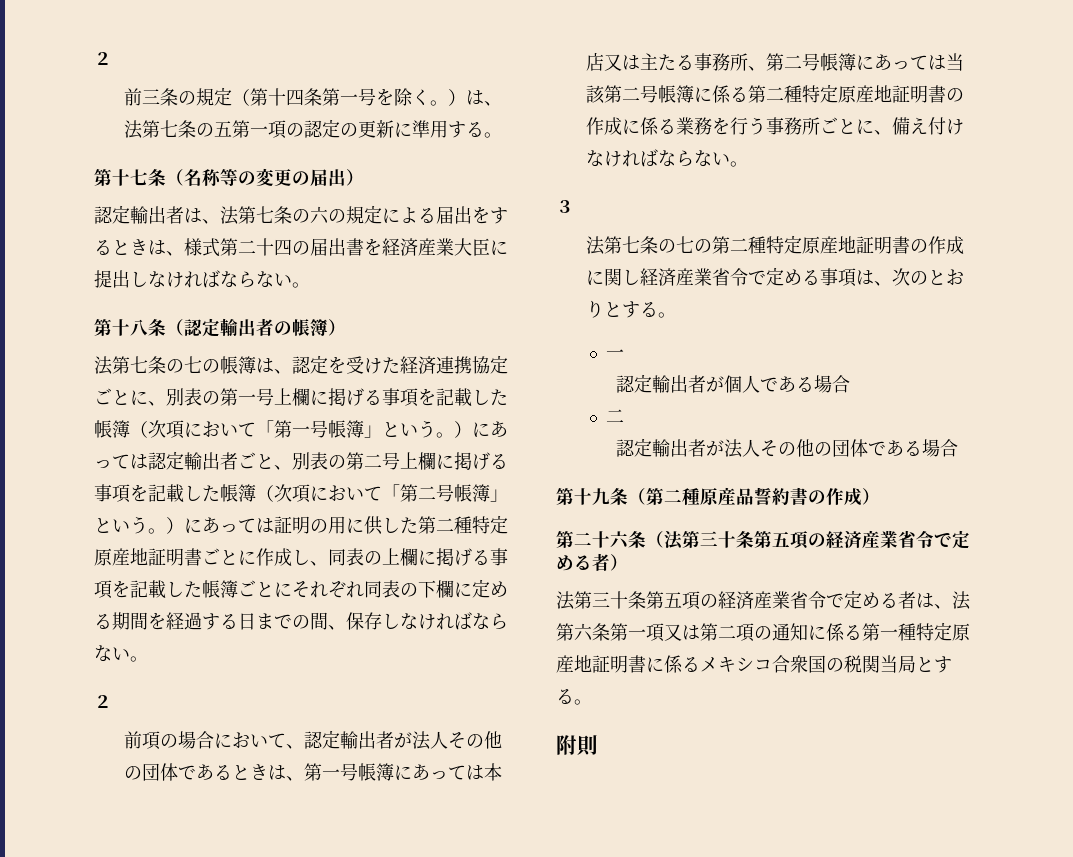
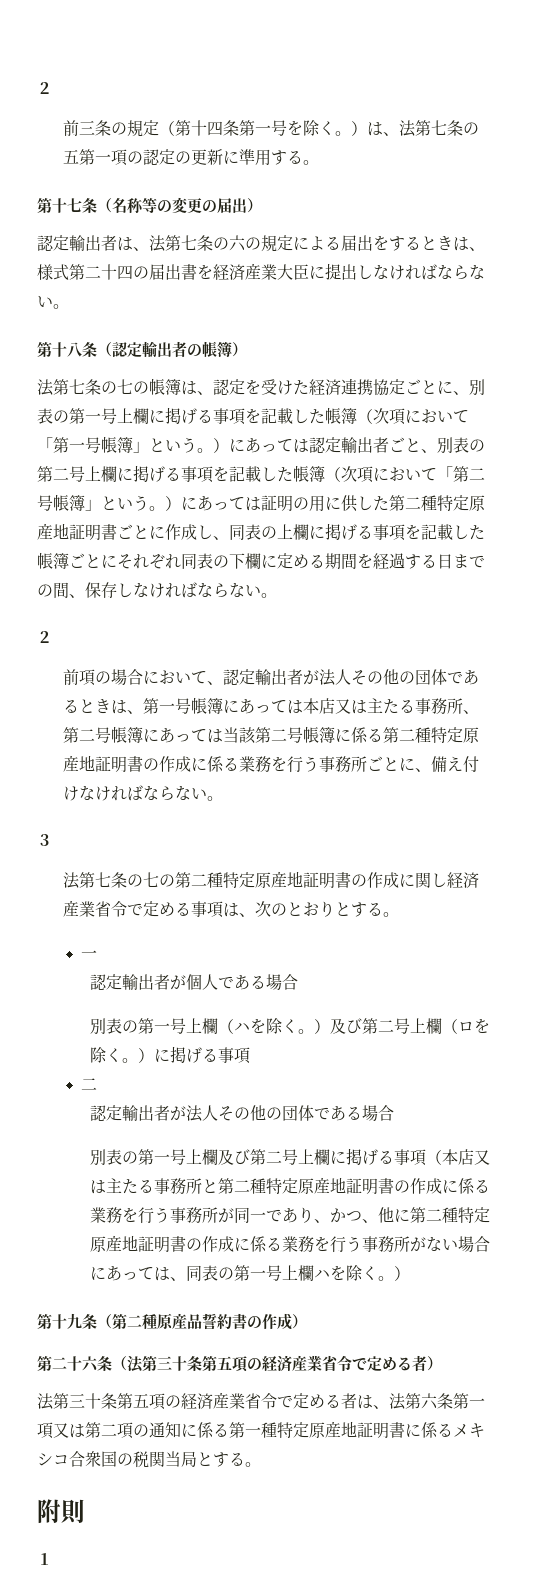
(850, 384) none -> [89,1018,490,1034] [89,1046,250,1064] // 別表の第一号上欄（ハを除く。）及び第二号上欄（ロを除く。）に掲げる事項
(958, 448) none -> [89,1148,490,1166] [89,1177,490,1195] [89,1207,490,1224] [89,1235,490,1253] [89,1265,410,1281] // 別表の第一号上欄及び第二号上欄に掲げる事項（本店又は主たる事務所と第二種特定原産地証明書の作成に係る業務を行う事務所が同一であり、かつ、他に第二種特定原産地証明書の作成に係る業務を行う事務所がない場合にあっては、同表の第一号上欄ハを除く。）
(598, 745) none -> [37,1553,52,1565] // １

